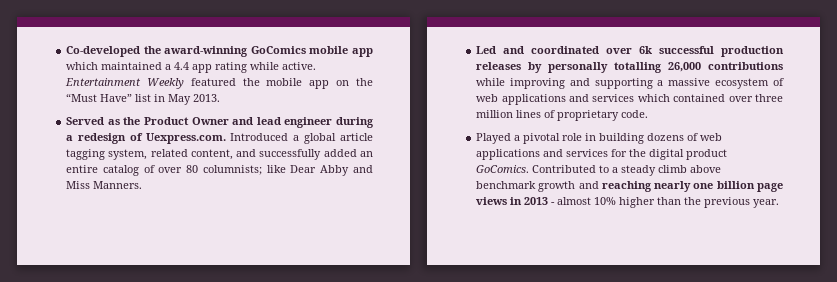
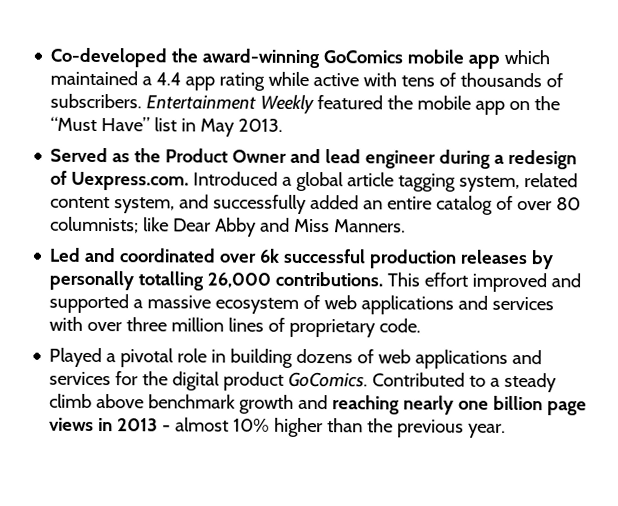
[282,62,317,70] active. -> [313,72,564,88] [50,93,143,109] active with tens of thousands of subscribers.
[190,149,233,160] content, -> [50,196,176,214] content system,
[708,62,783,70] [476,78,653,89] contributions while improving and supporting -> [275,271,582,293] [49,293,130,314] contributions. This effort improved and supported
[637,94,726,102] which contained -> [49,316,84,331] with

